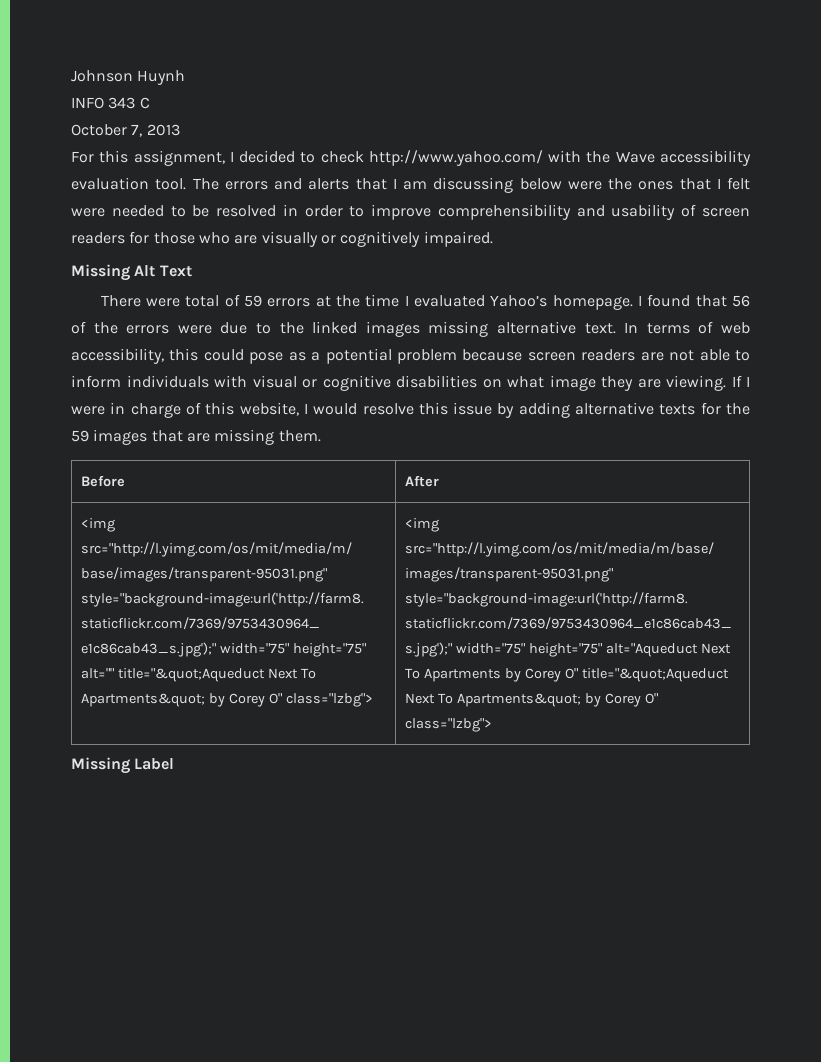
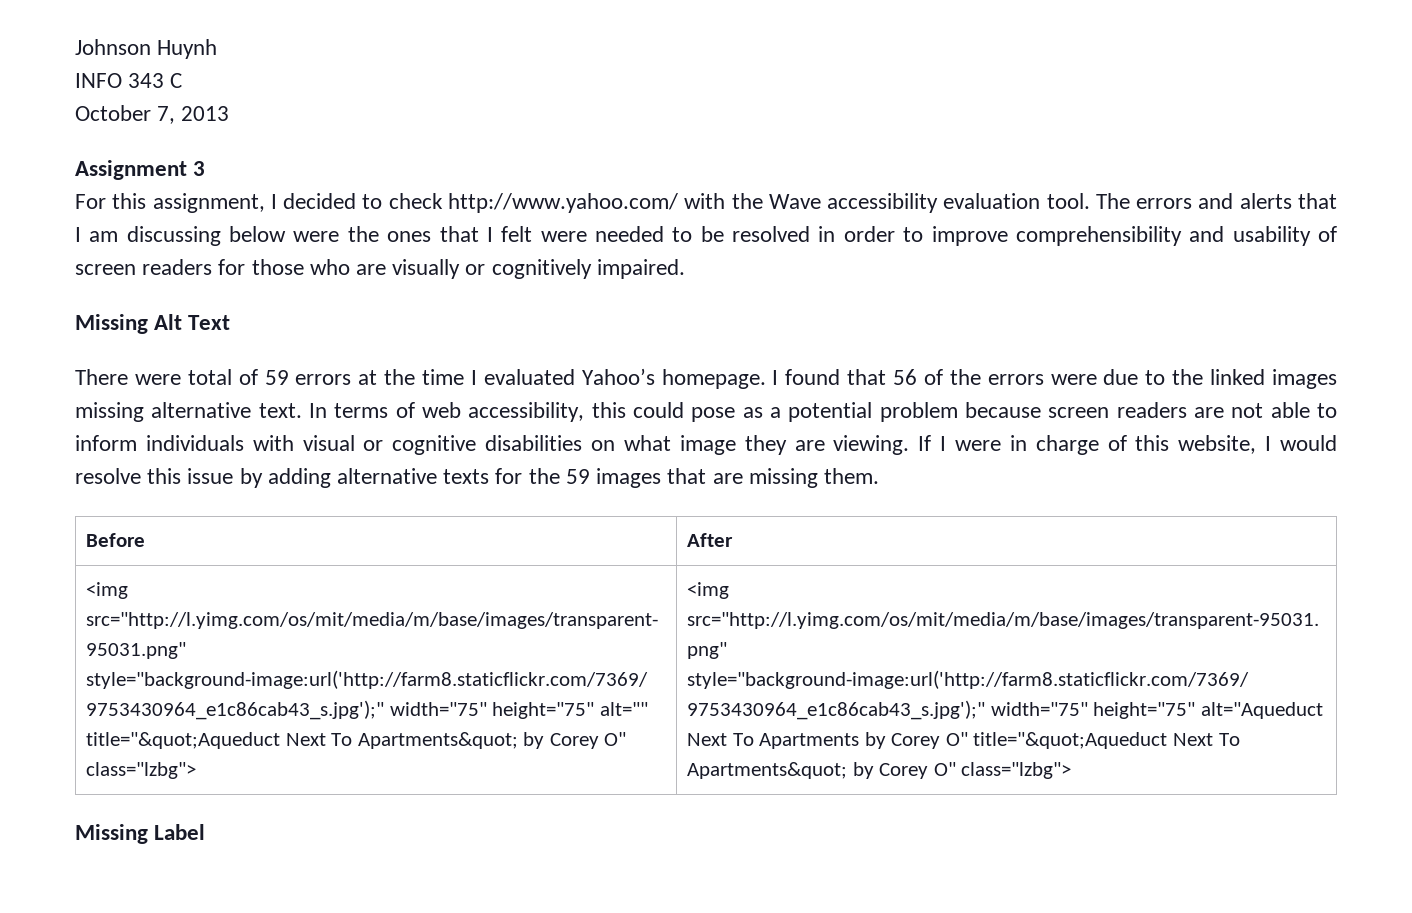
(180, 130) none -> [75,160,206,180] // Assignment 3

